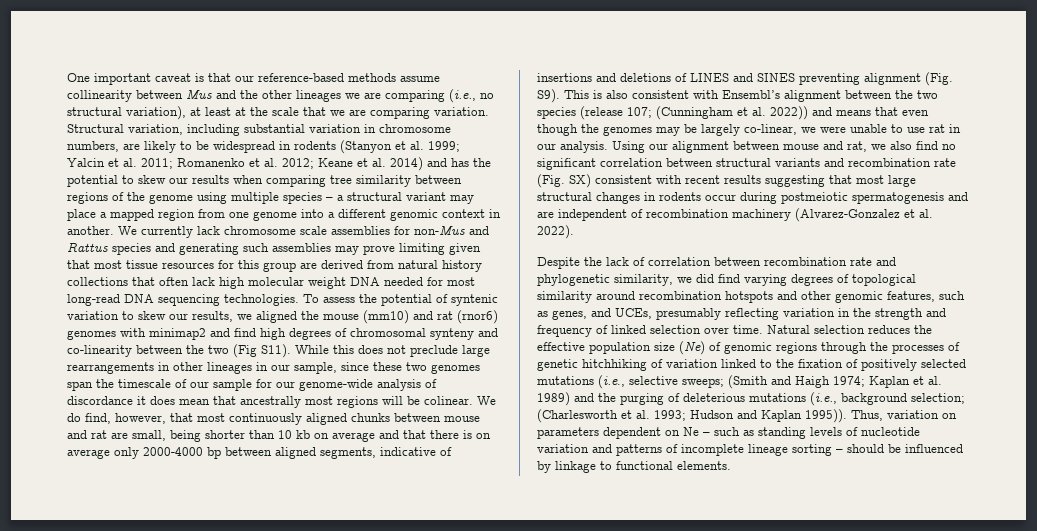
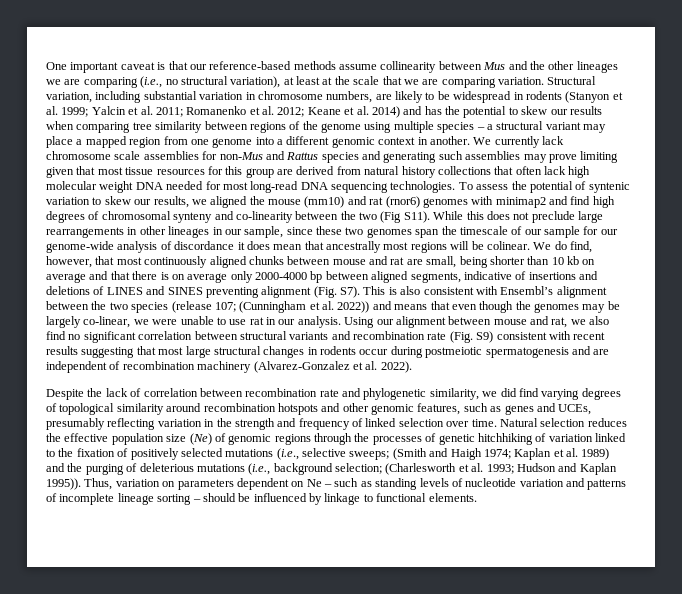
[537,89,560,103] S9). -> [340,286,360,298] S7).
[569,174,591,188] SX) -> [476,331,494,343] S9)
[552,310,587,320] genes, -> [504,405,534,415] genes

